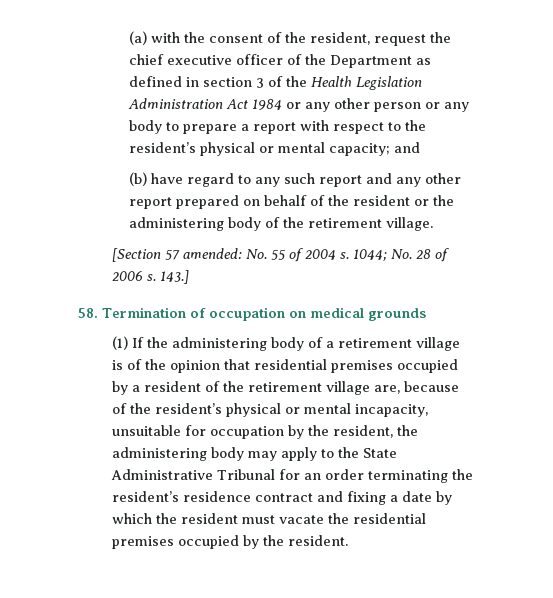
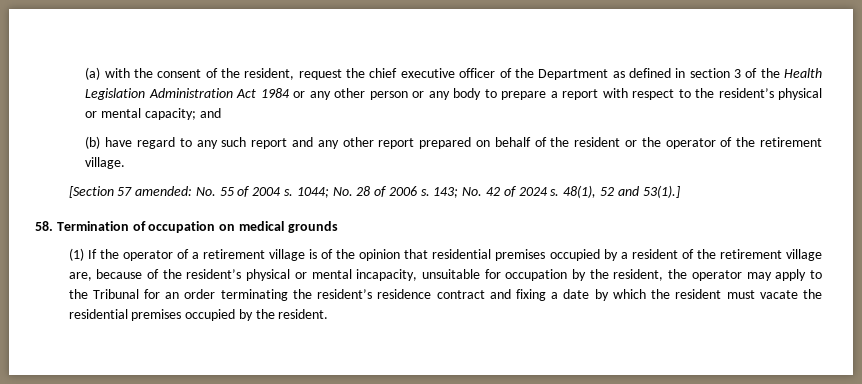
[129,217,262,231] administering body -> [665,138,716,149] operator
[160,270,190,284] 143.] -> [433,185,680,198] 143; No. 42 of 2024 s. 48(1), 52 and 53(1).]
[172,337,305,351] administering body -> [122,250,173,261] operator
[112,447,245,461] administering body -> [691,270,742,281] operator
[363,448,398,458] [111,469,214,480] State Administrative -> (88, 294) none

